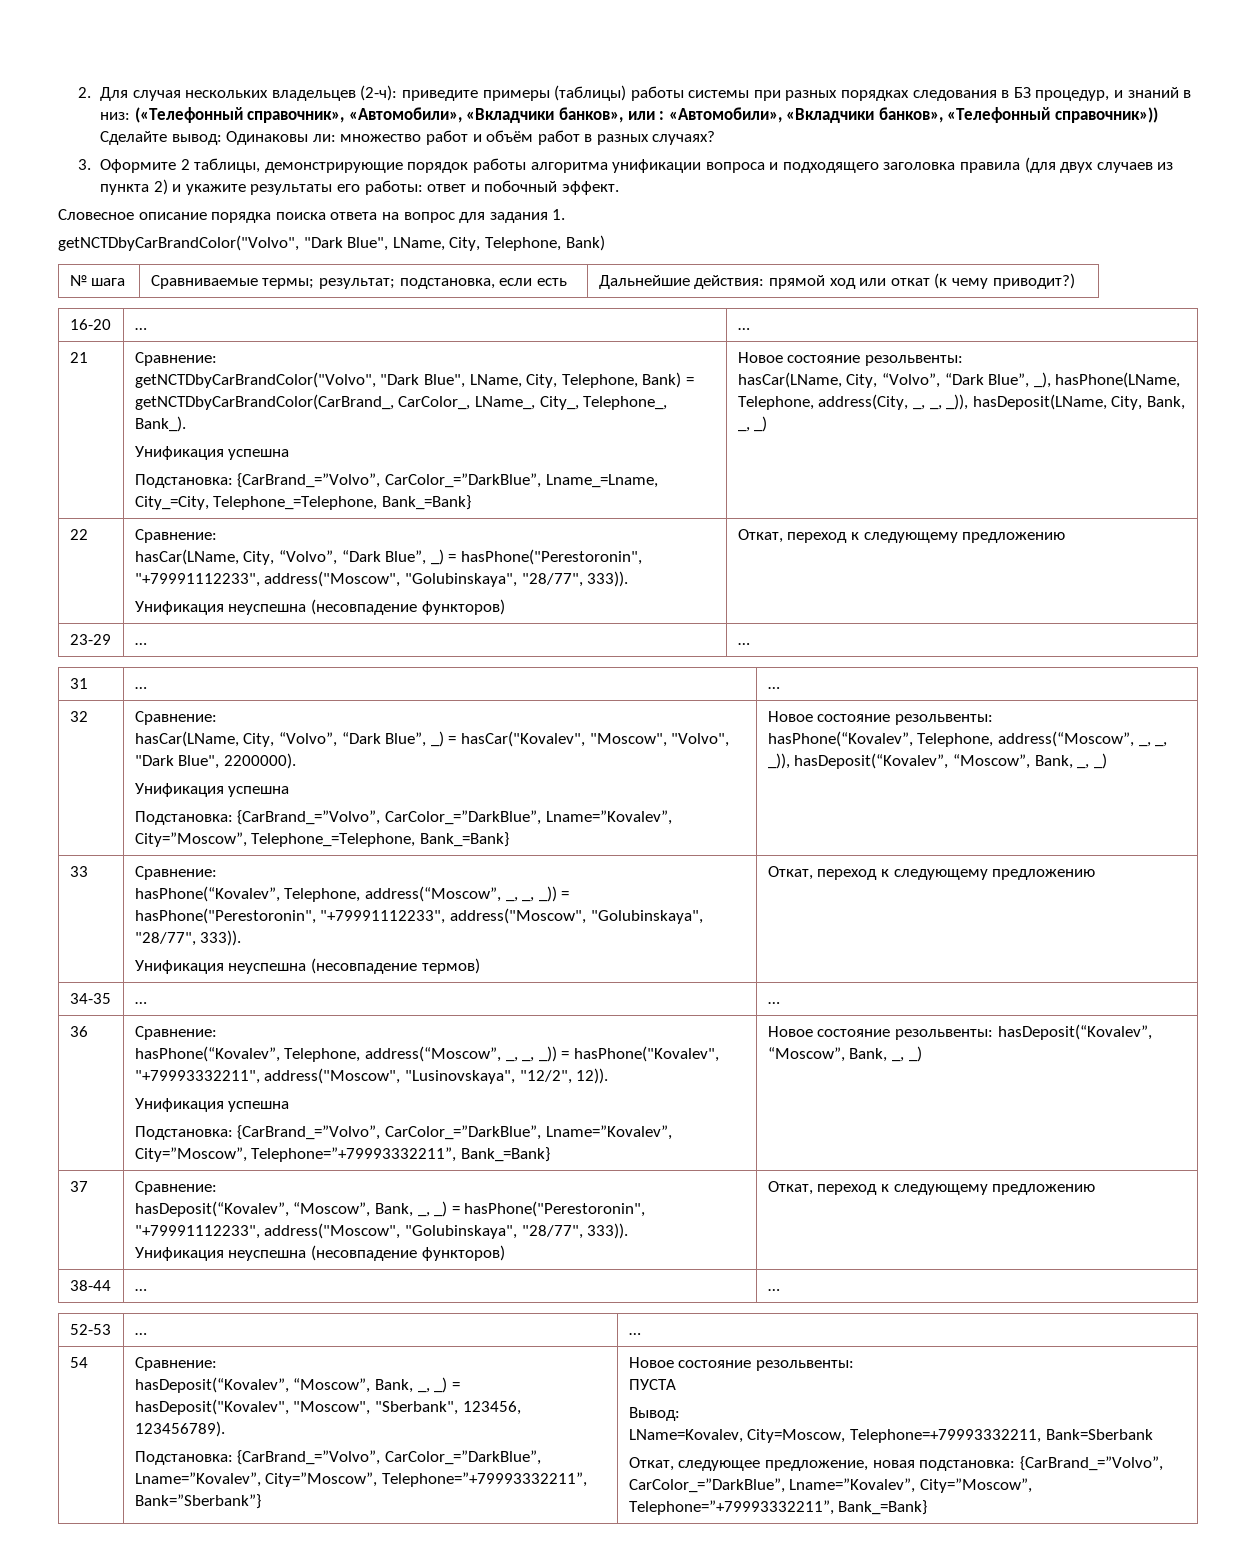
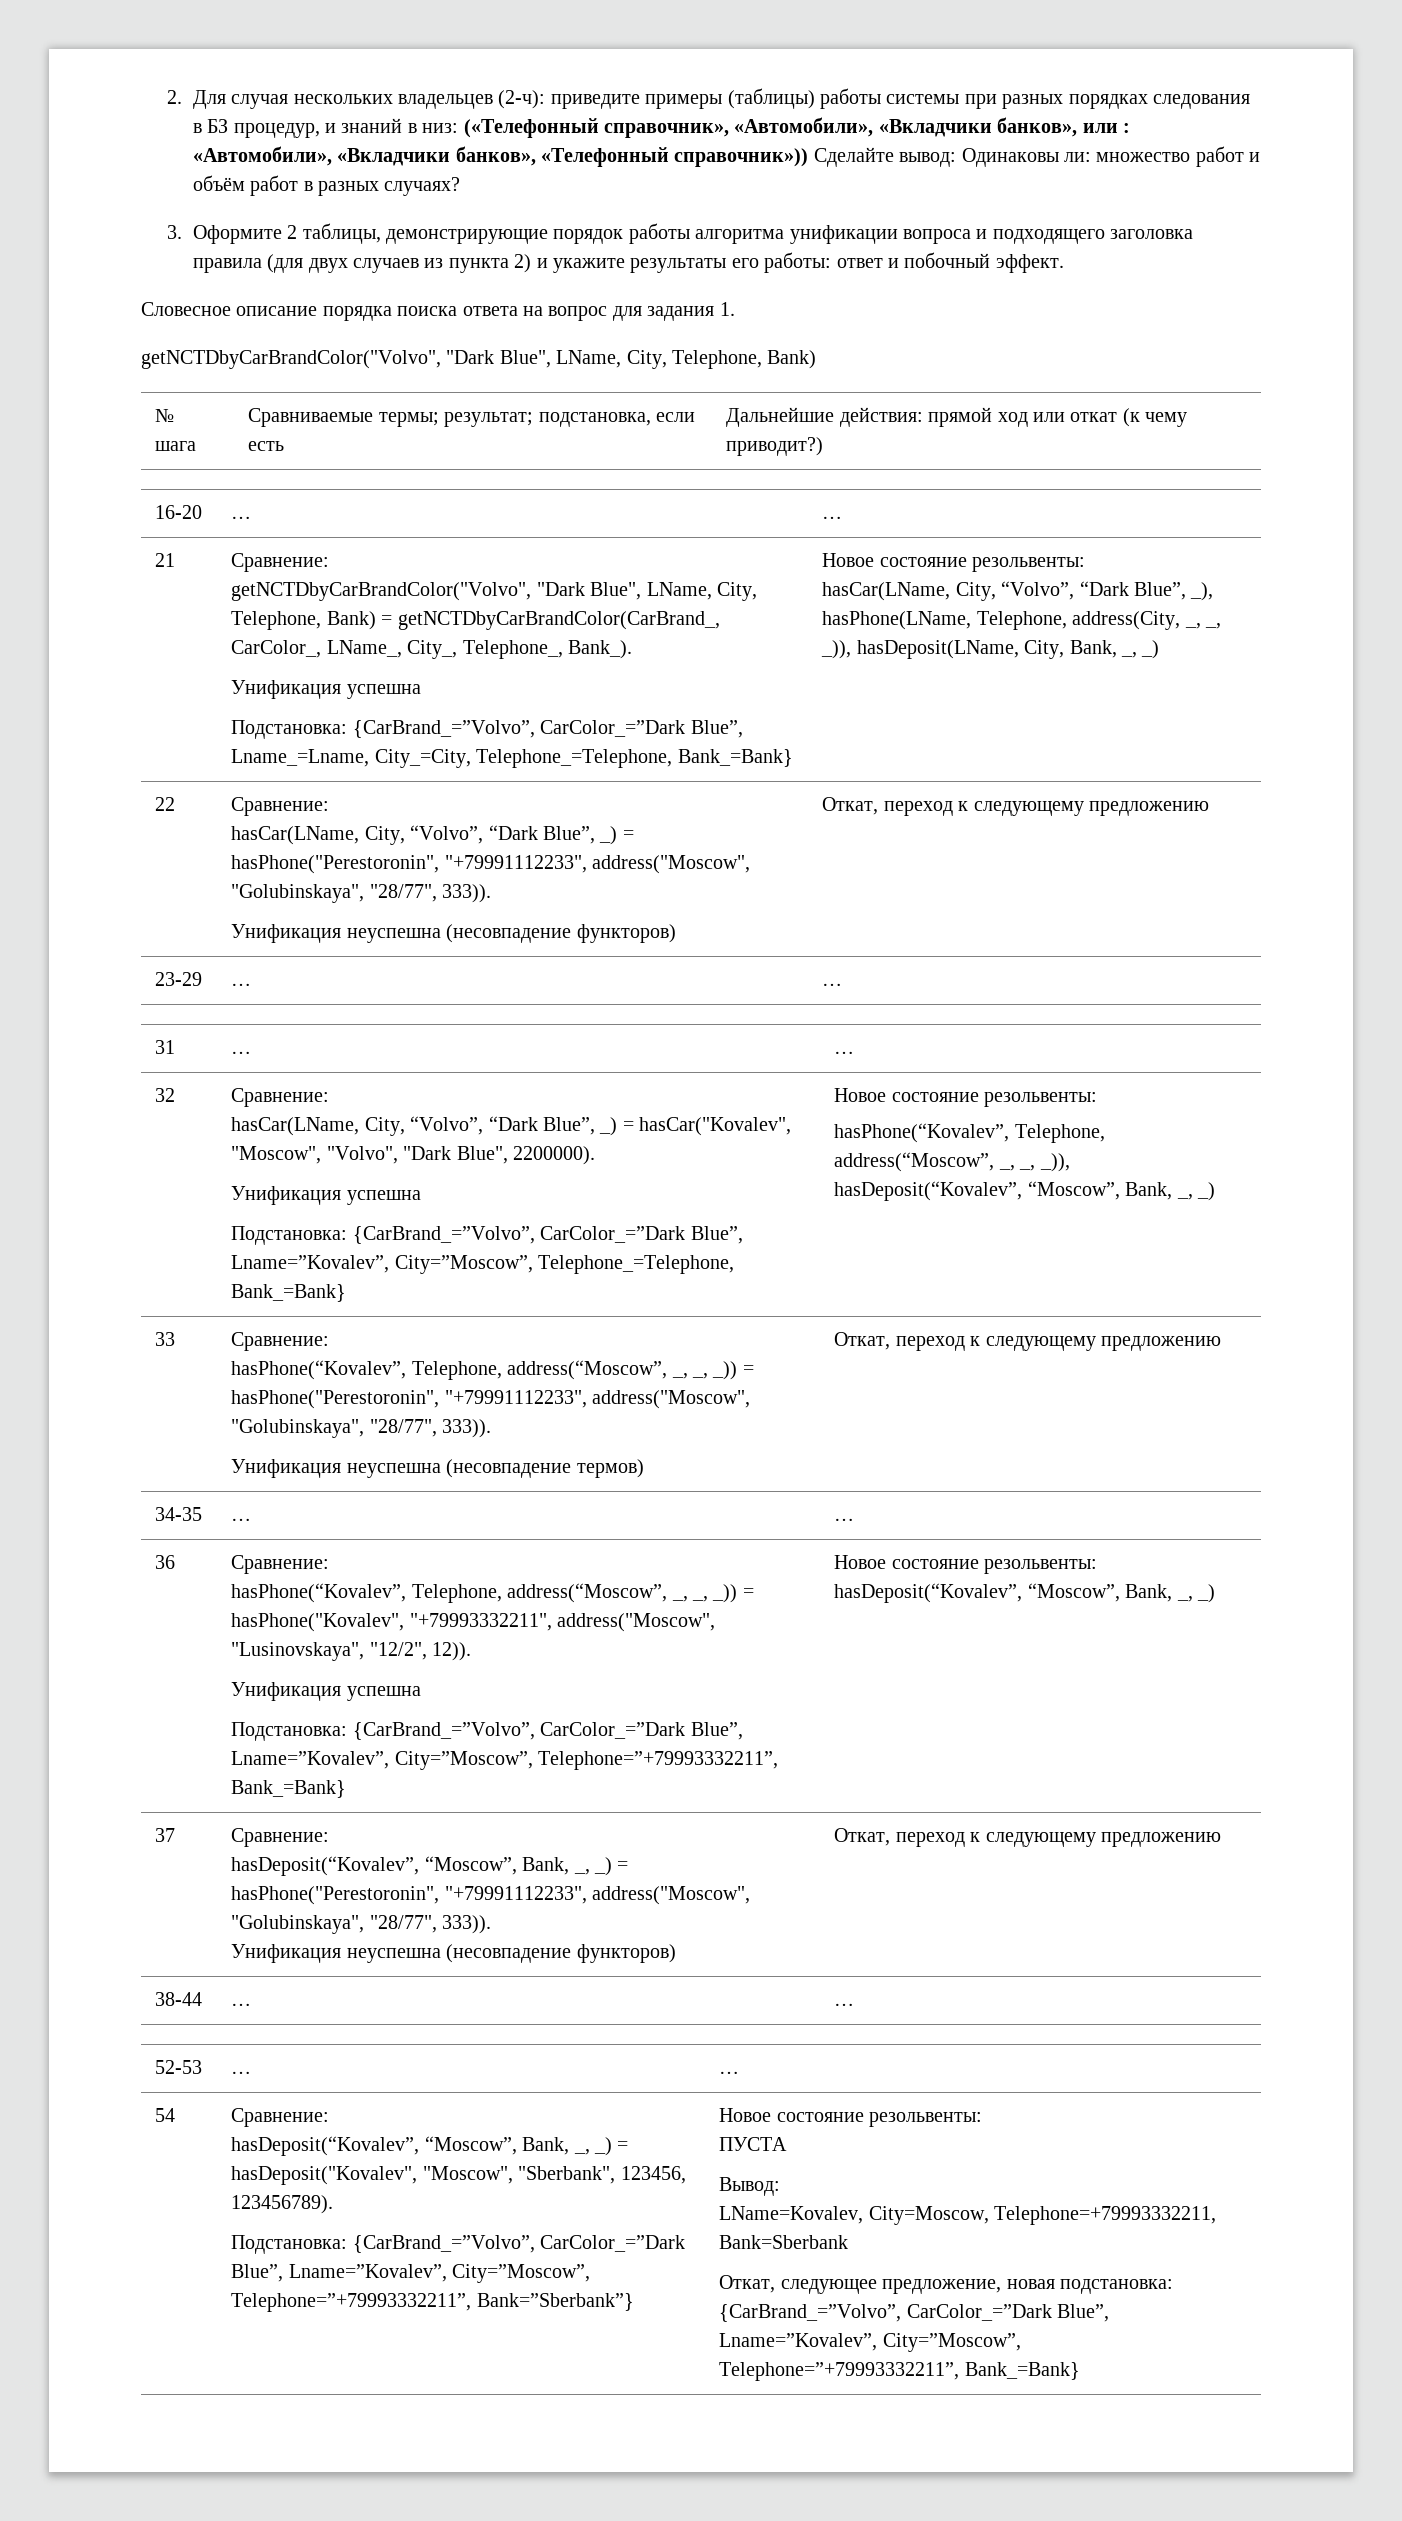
[385,473,542,488] CarColor_=”DarkBlue”, -> [540,720,743,738] CarColor_=”Dark Blue”,
[385,810,542,825] CarColor_=”DarkBlue”, -> [540,1226,743,1244] CarColor_=”Dark Blue”,
[385,1125,542,1140] CarColor_=”DarkBlue”, -> [540,1722,743,1740] CarColor_=”Dark Blue”,
[385,1450,542,1465] CarColor_=”DarkBlue”, -> [540,2235,686,2252] [231,2264,284,2282] CarColor_=”Dark Blue”,
[628,1478,785,1493] CarColor_=”DarkBlue”, -> [906,2304,1110,2322] CarColor_=”Dark Blue”,

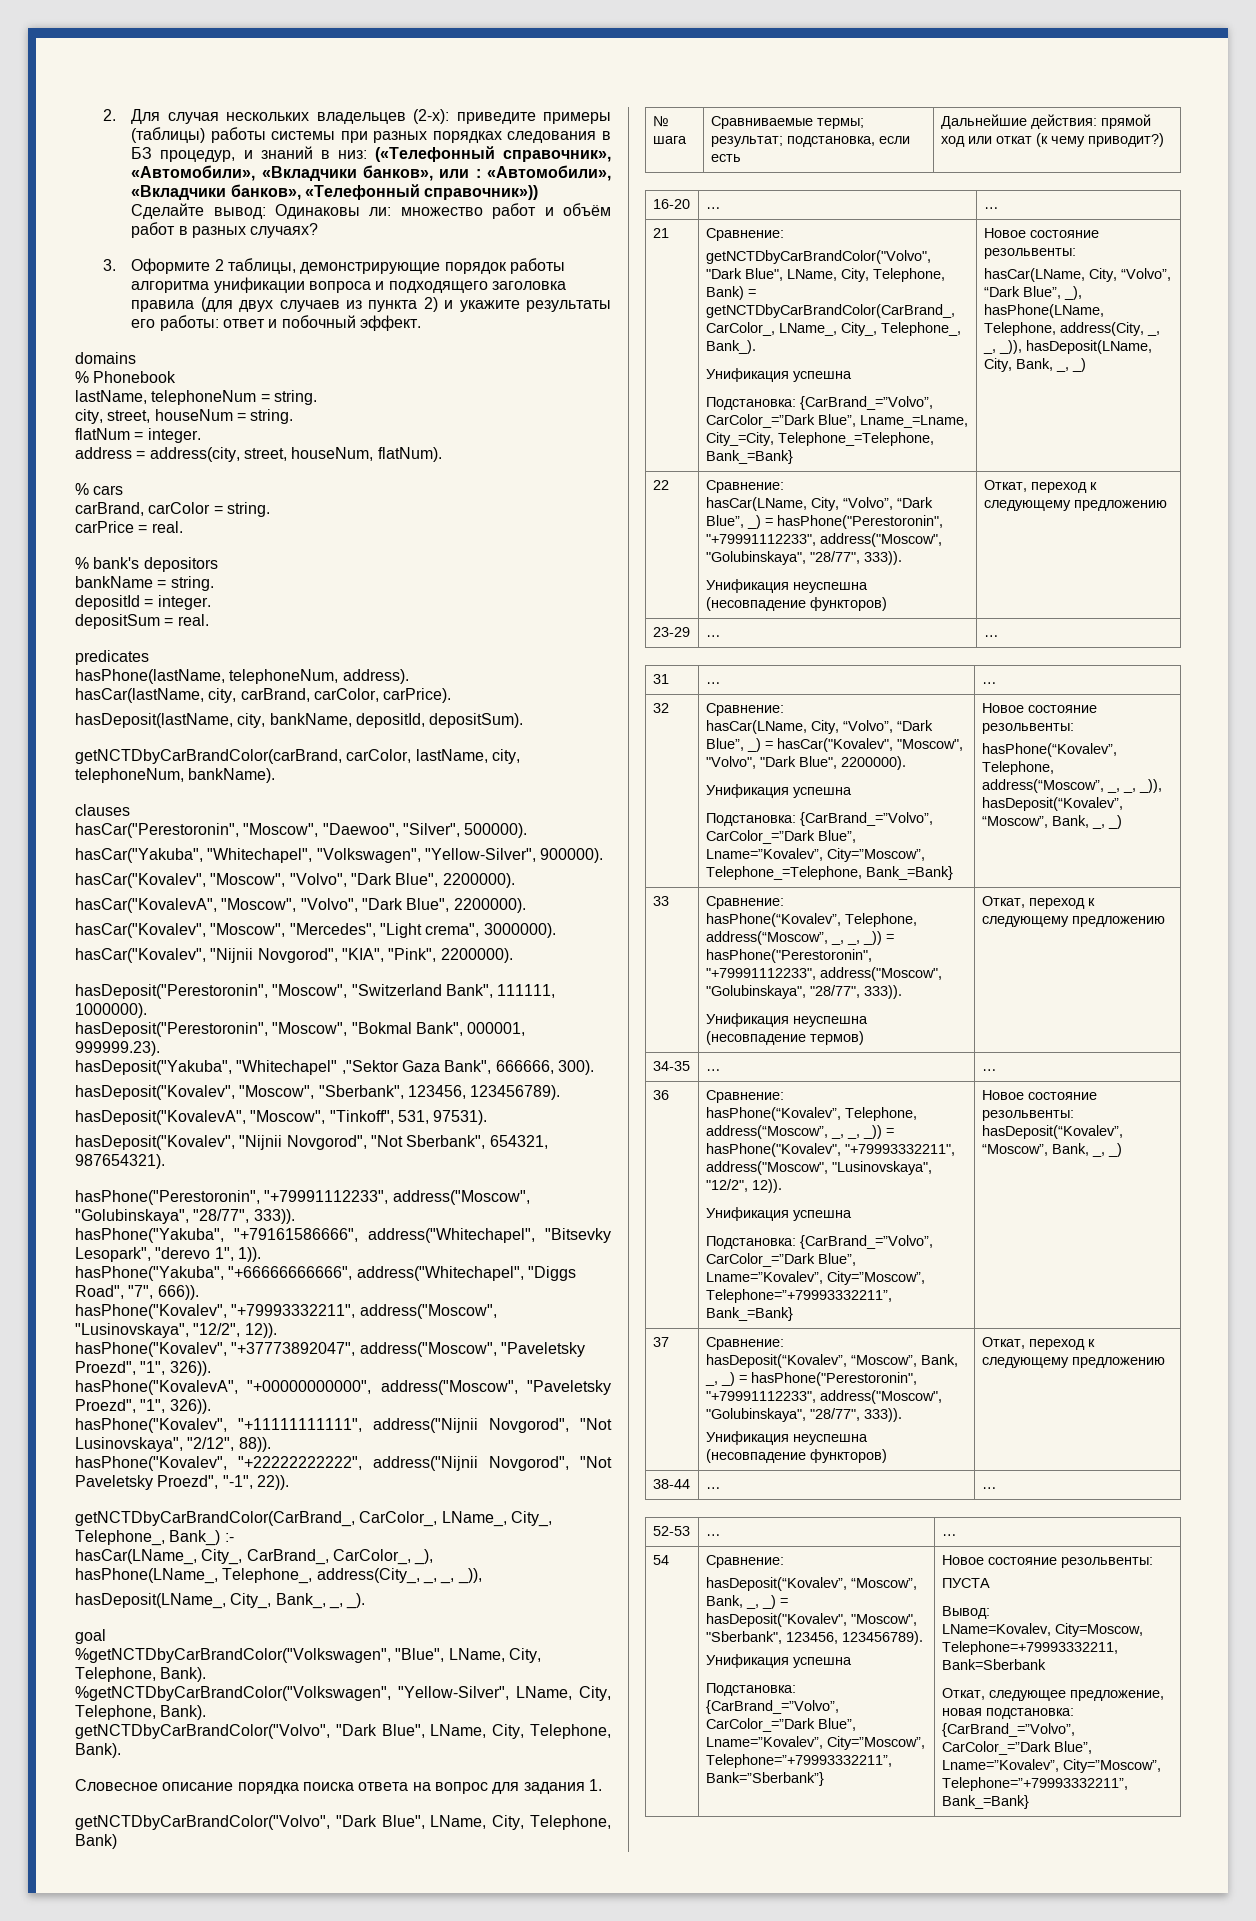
[498,90,546,109] (2-ч): -> [413,109,450,124] (2-х):
(1064, 263) none -> [75,352,136,364] [75,371,177,383] [75,390,317,405] [75,409,294,424] [75,428,201,443] [75,447,442,462] [75,483,124,495] [75,502,270,517] [75,521,183,533] [75,557,218,572] [75,576,214,591] [75,595,211,610] [75,614,209,629] [75,650,149,665] [75,669,409,684] [75,688,452,703] [75,713,524,728] [75,749,520,764] [75,768,276,783] [75,804,130,816] [75,823,528,838] [75,848,604,863] [75,873,515,888] [75,898,526,913] [75,923,556,938] [75,948,513,963] [75,984,556,999] [75,1003,147,1018] [75,1022,526,1037] [75,1041,160,1056] [75,1060,594,1075] [75,1085,561,1100] [75,1110,488,1125] [75,1135,548,1150] [75,1154,165,1169] [75,1190,530,1205] [75,1209,295,1224] [75,1228,611,1243] [75,1247,261,1262] [75,1266,576,1281] [75,1285,199,1300] [75,1304,497,1319] [75,1323,277,1338] [75,1342,585,1357] [75,1361,211,1376] [75,1380,611,1395] [75,1399,211,1414] [75,1418,612,1433] [75,1437,271,1452] [75,1456,612,1471] [75,1475,289,1490] [75,1511,552,1527] [75,1530,234,1546] [75,1549,434,1565] [75,1568,482,1584] [75,1593,366,1609] [75,1629,106,1644] [75,1648,541,1663] [75,1667,207,1682] [75,1686,611,1701] [75,1705,207,1720] [75,1724,611,1739] [75,1743,121,1758] // domains // % Phonebook // lastName, telephoneNum = string. // city, street, houseNum = string. // flatNum = integer. // address = address(city, street, houseNum, flatNum). // % cars // carBrand, carColor = string. // carPrice = real. // % bank's depositors // bankName = string. // depositId = integer. // depositSum = real. // predicates // hasPhone(lastName, telephoneNum, address). // hasCar(lastName, city, carBrand, carColor, carPrice). // hasDeposit(lastName, city, bankName, depositId, depositSum). // getNCTDbyCarBrandColor(carBrand, carColor, lastName, city, telephoneNum, bankName). // clauses // hasCar("Perestoronin", "Moscow", "Daewoo", "Silver", 500000). // hasCar("Yakuba", "Whitechapel", "Volkswagen", "Yellow-Silver", 900000). // hasCar("Kovalev", "Moscow", "Volvo", "Dark Blue", 2200000). // hasCar("KovalevA", "Moscow", "Volvo", "Dark Blue", 2200000). // hasCar("Kovalev", "Moscow", "Mercedes", "Light crema", 3000000). // hasCar("Kovalev", "Nijnii Novgorod", "KIA", "Pink", 2200000). // hasDeposit("Perestoronin", "Moscow", "Switzerland Bank", 111111, 1000000). // hasDeposit("Perestoronin", "Moscow", "Bokmal Bank", 000001, 999999.23). // hasDeposit("Yakuba", "Whitechapel" ,"Sektor Gaza Bank", 666666, 300). // hasDeposit("Kovalev", "Moscow", "Sberbank", 123456, 123456789). // hasDeposit("KovalevA", "Moscow", "Tinkoff", 531, 97531). // hasDeposit("Kovalev", "Nijnii Novgorod", "Not Sberbank", 654321, 987654321). // hasPhone("Perestoronin", "+79991112233", address("Moscow", "Golubinskaya", "28/77", 333)). // hasPhone("Yakuba", "+79161586666", address("Whitechapel", "Bitsevky Lesopark", "derevo 1", 1)). // hasPhone("Yakuba", "+66666666666", address("Whitechapel", "Diggs Road", "7", 666)). // hasPhone("Kovalev", "+79993332211", address("Moscow", "Lusinovskaya", "12/2", 12)). // hasPhone("Kovalev", "+37773892047", address("Moscow", "Paveletsky Proezd", "1", 326)). // hasPhone("KovalevA", "+00000000000", address("Moscow", "Paveletsky Proezd", "1", 326)). // hasPhone("Kovalev", "+11111111111", address("Nijnii Novgorod", "Not Lusinovskaya", "2/12", 88)). // hasPhone("Kovalev", "+22222222222", address("Nijnii Novgorod", "Not Paveletsky Proezd", "-1", 22)). // getNCTDbyCarBrandColor(CarBrand_, CarColor_, LName_, City_, Telephone_, Bank_) :- // hasCar(LName_, City_, CarBrand_, CarColor_, _), // hasPhone(LName_, Telephone_, address(City_, _, _, _)), // hasDeposit(LName_, City_, Bank_, _, _). // goal // %getNCTDbyCarBrandColor("Volkswagen", "Blue", LName, City, Telephone, Bank). // %getNCTDbyCarBrandColor("Volkswagen", "Yellow-Silver", LName, City, Telephone, Bank). // getNCTDbyCarBrandColor("Volvo", "Dark Blue", LName, City, Telephone, Bank).
(334, 2204) none -> [705,1654,852,1668] // Унификация успешна

